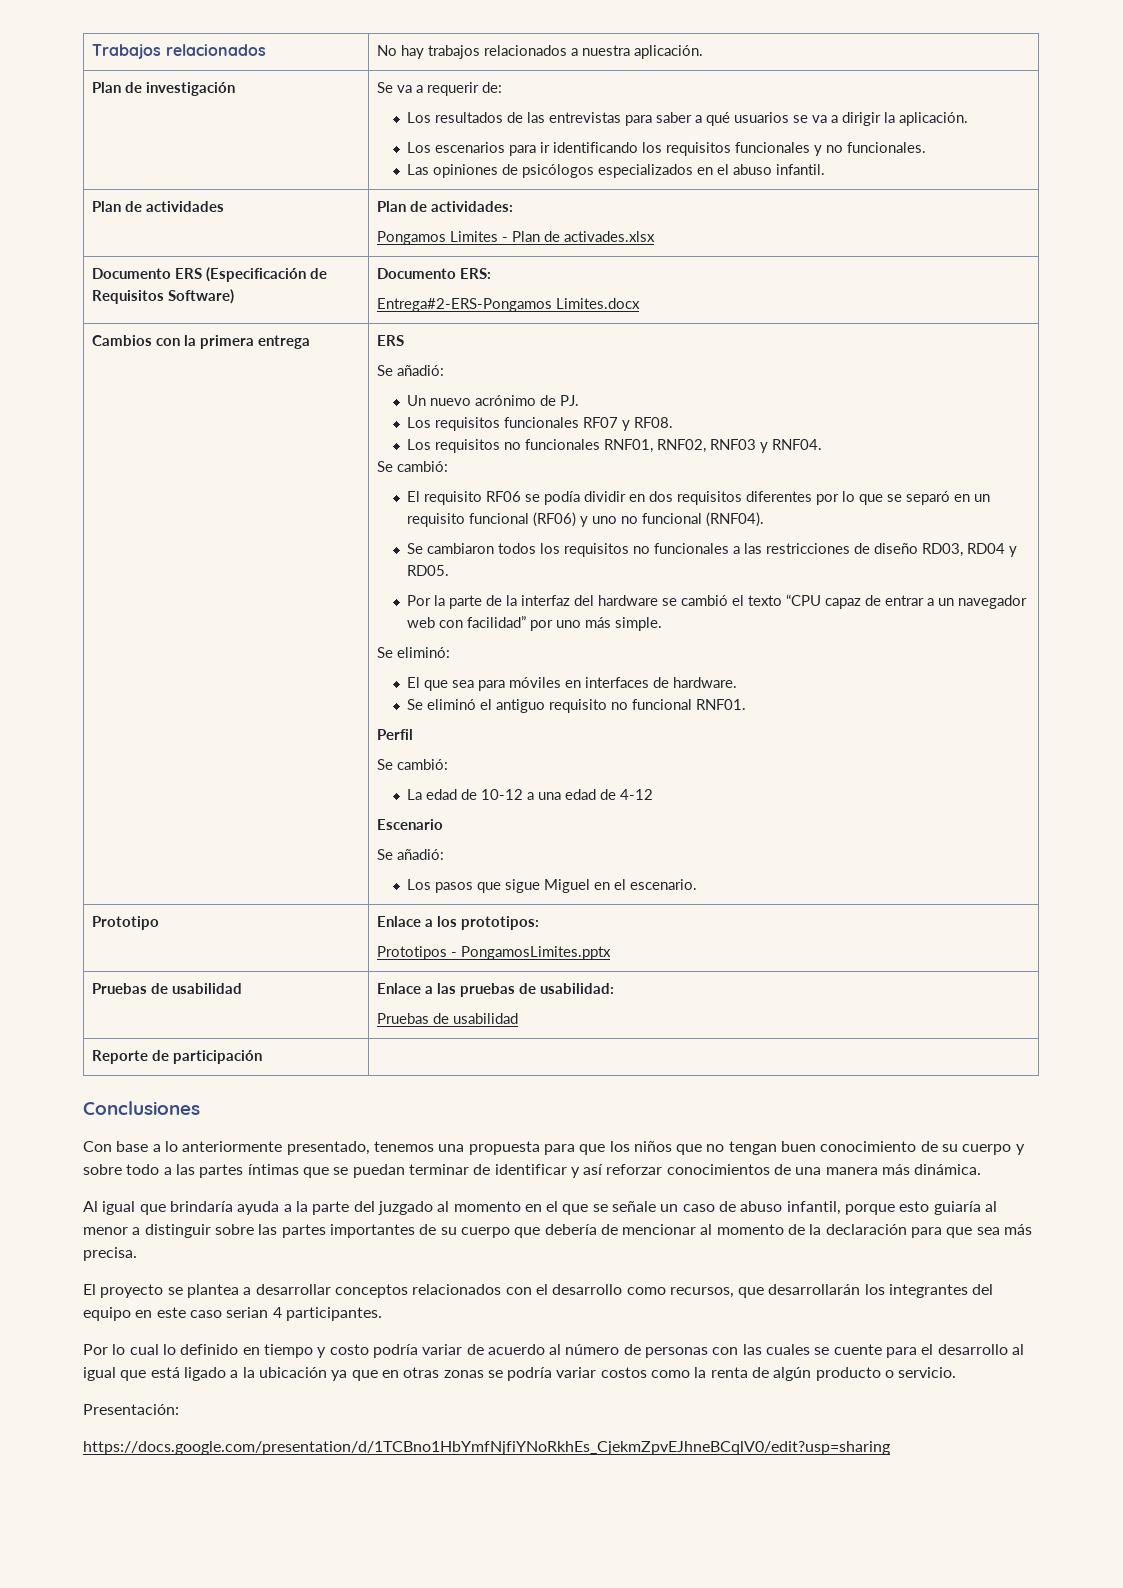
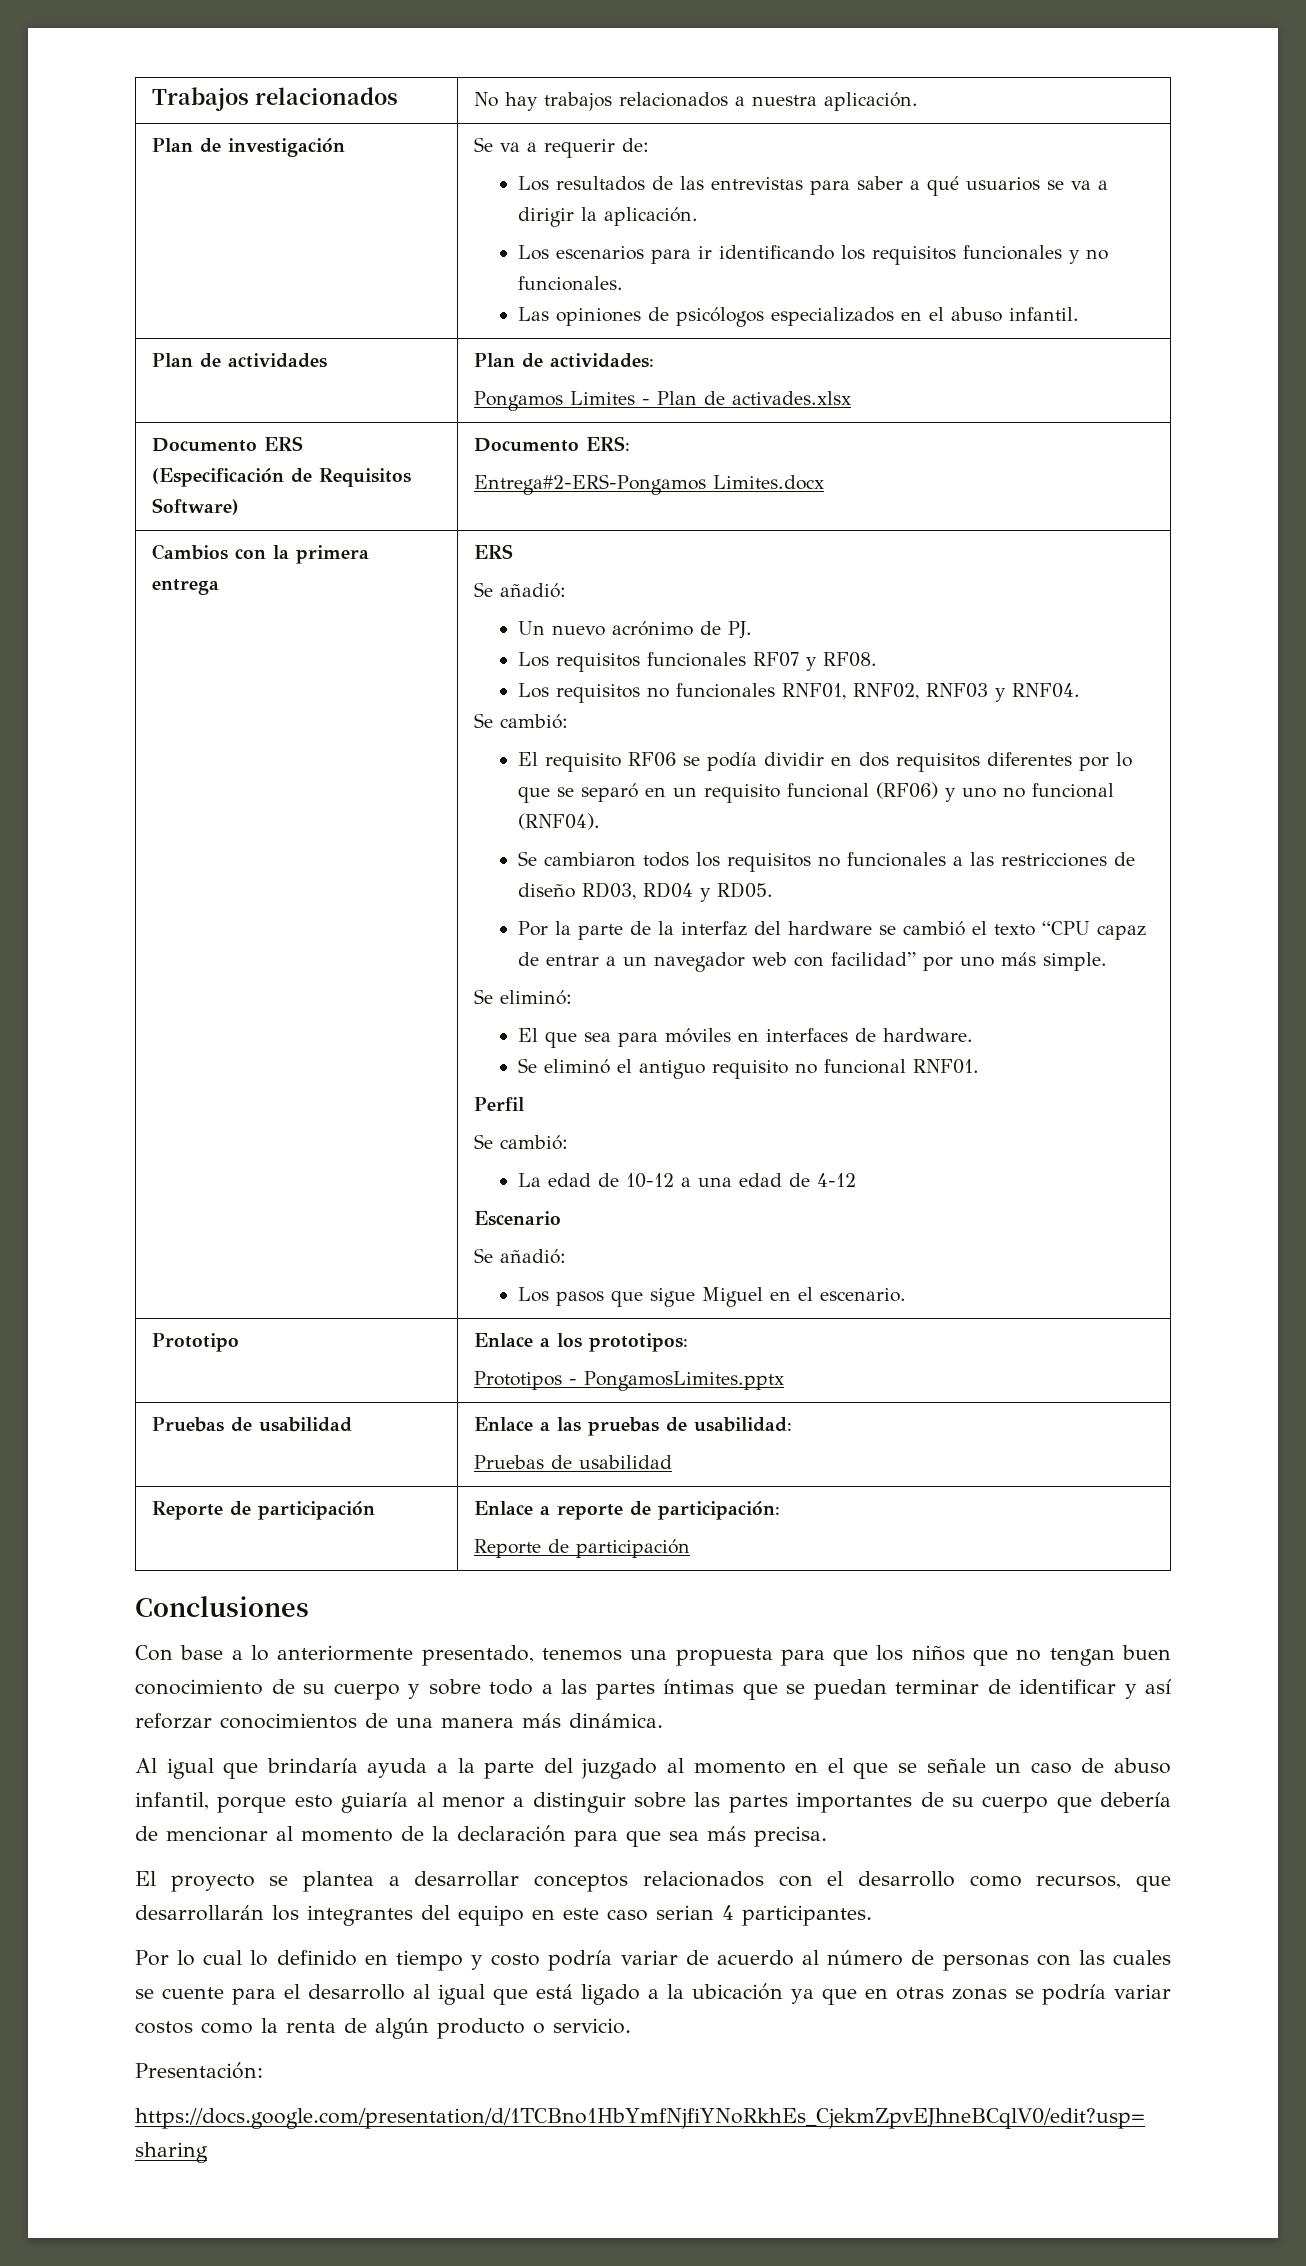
(263, 1057) none -> [473,1501,780,1520] [473,1539,690,1558] Enlace a reporte de participación: // Reporte de participación

